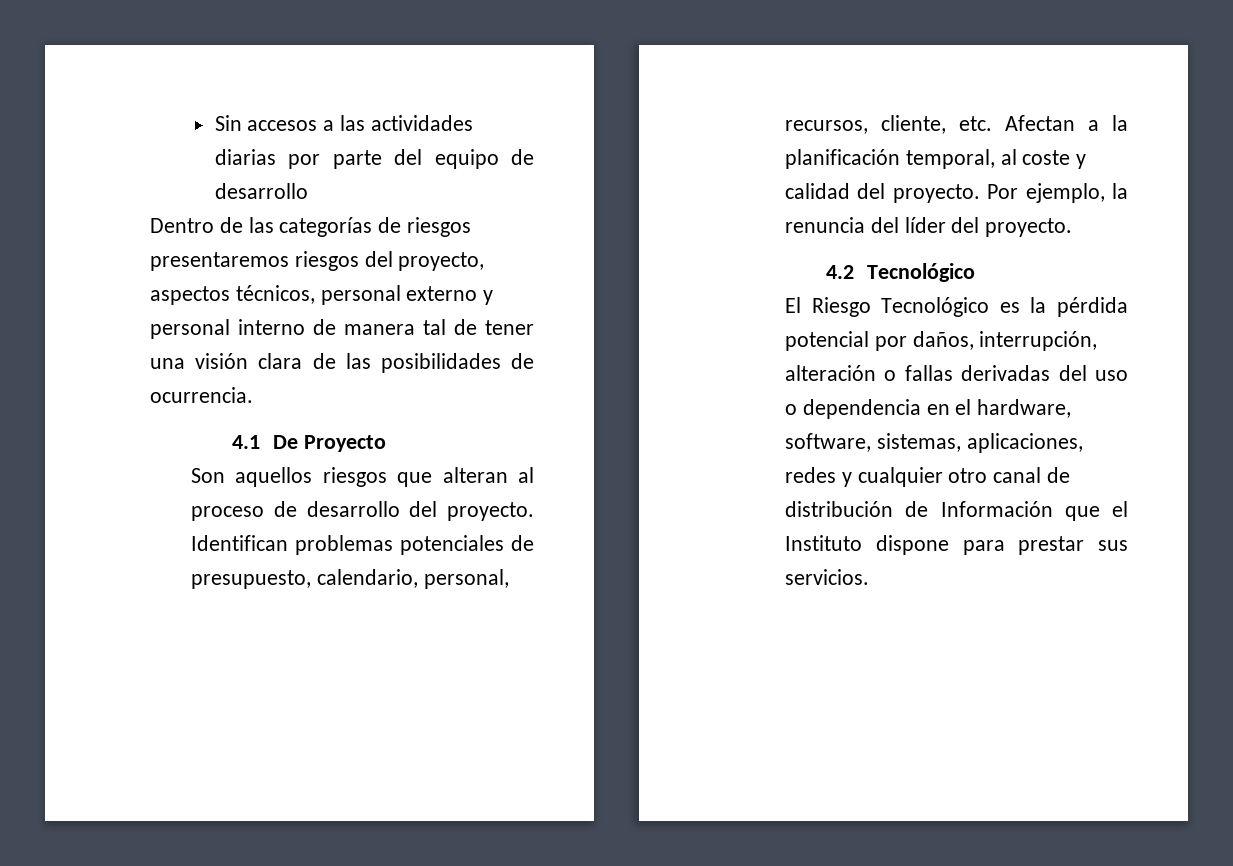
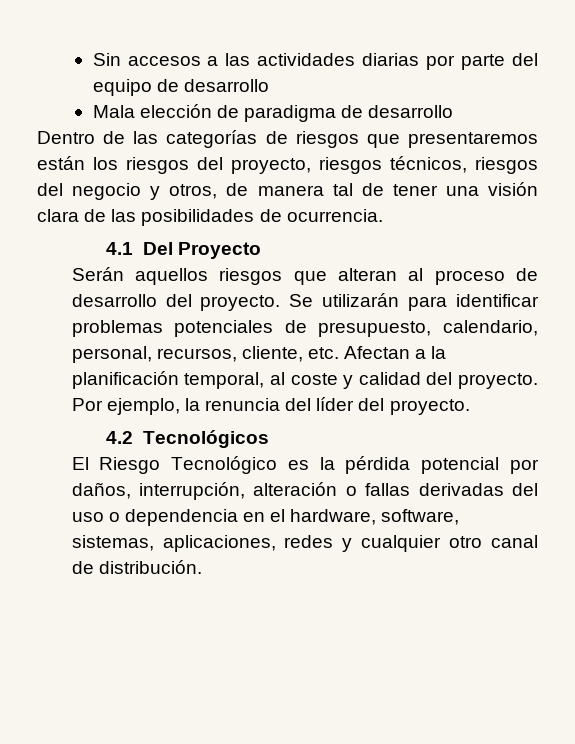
(308, 191) none -> [92,104,454,122] // Mala elección de paradigma de desarrollo
[150,251,485,271] [150,285,494,305] [150,319,305,339] presentaremos riesgos del proyecto, aspectos técnicos, personal externo y personal interno -> [366,132,538,148] [37,156,538,174] [37,183,218,200] que presentaremos están los riesgos del proyecto, riesgos técnicos, riesgos del negocio y otros,
[273,435,299,449] De -> [142,242,173,255] Del
[191,468,226,483] Son -> [71,267,124,281] Serán
[191,535,289,551] Identifican -> [289,293,539,311] Se utilizarán para identificar
[867,263,976,282] Tecnológico -> [142,430,269,448] Tecnológicos
[785,501,1128,521] [785,535,1128,555] [785,569,870,585] distribución de Información que el Instituto dispone para prestar sus servicios. -> [98,560,202,574] distribución.

